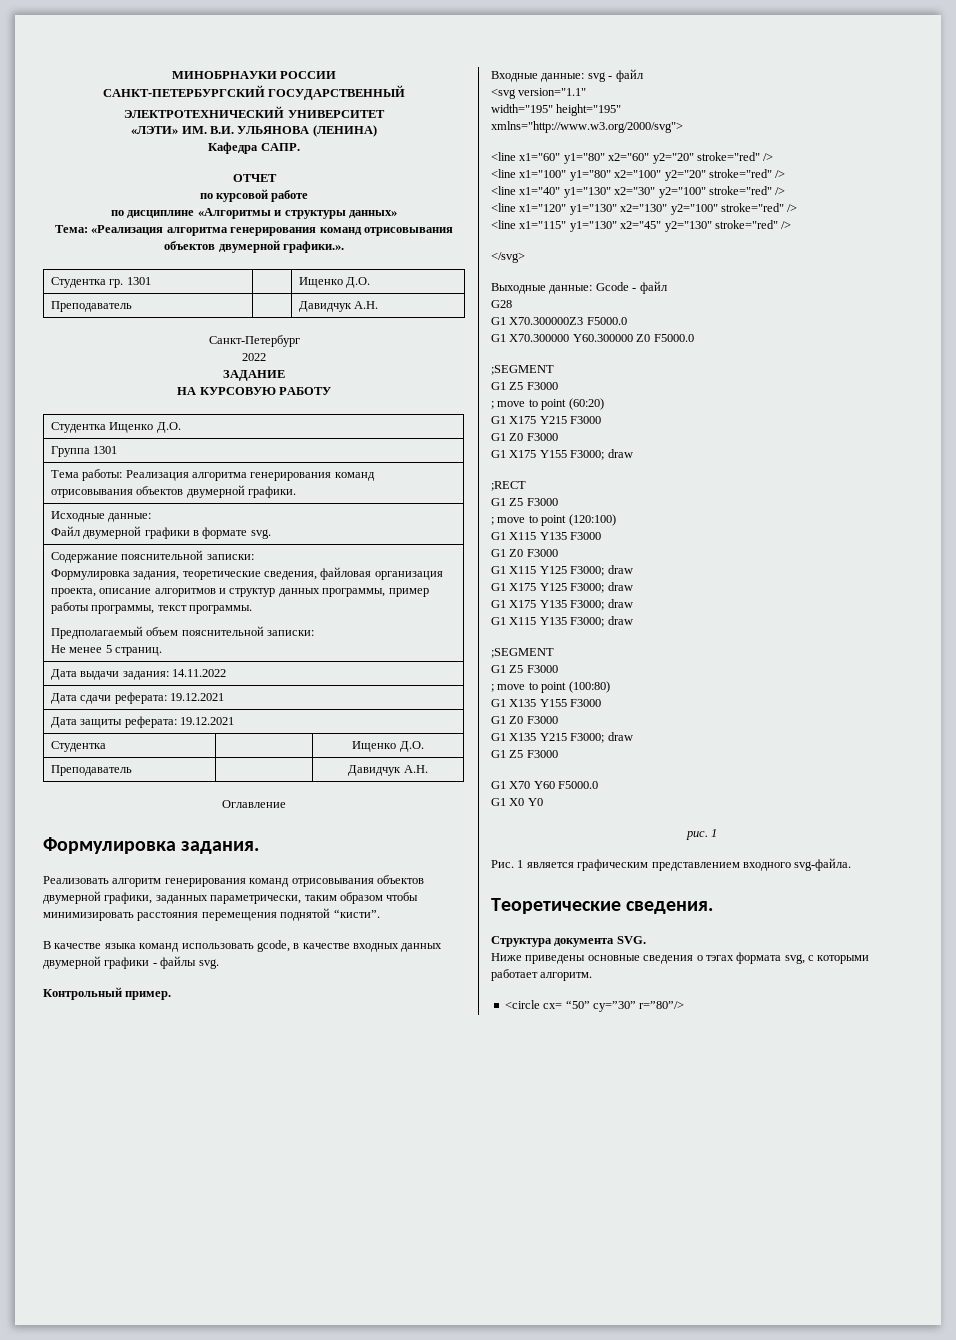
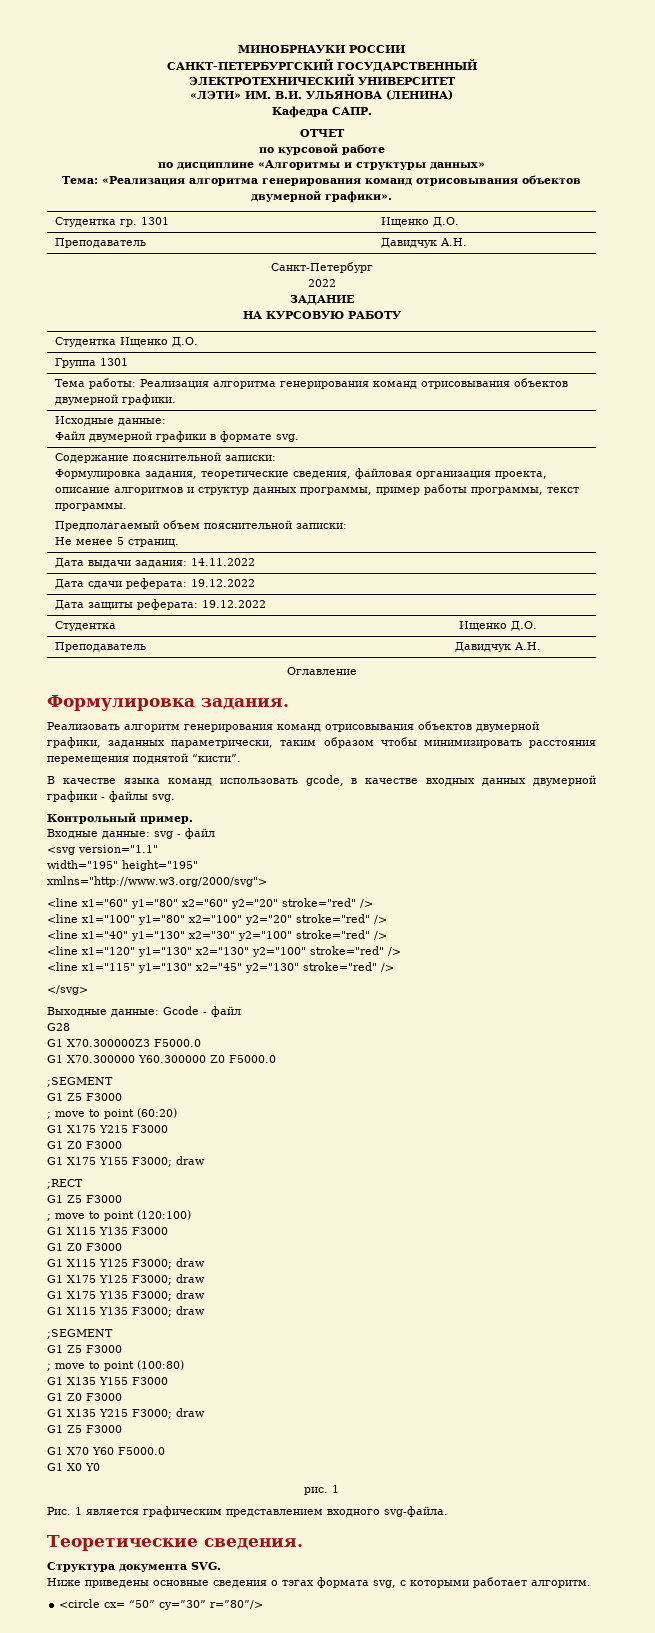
[282,241,344,253] графики.». -> [325,191,392,203] графики».
[169,693,224,701] 19.12.2021 -> [190,579,255,587] 19.12.2022
[179,717,234,725] 19.12.2021 -> [201,600,266,608] 19.12.2022

